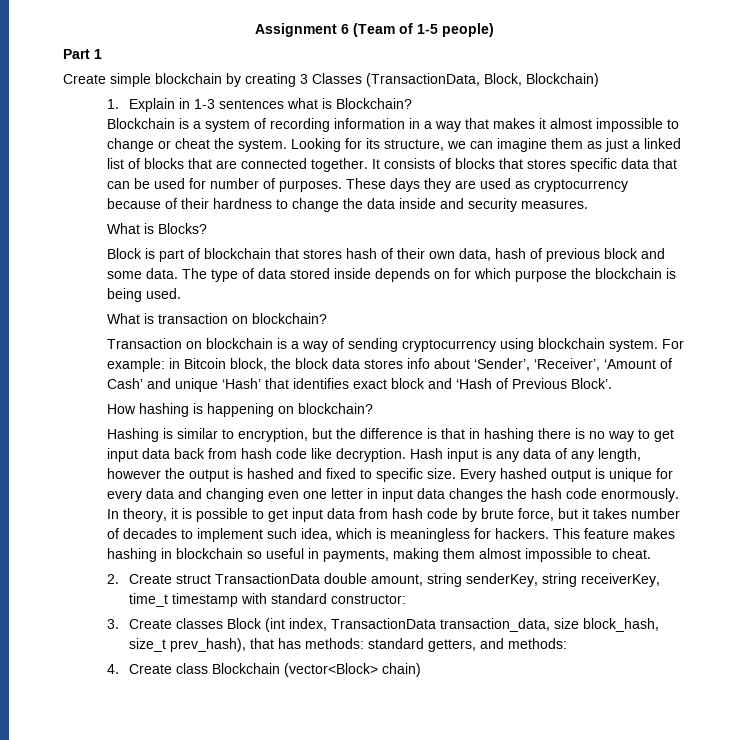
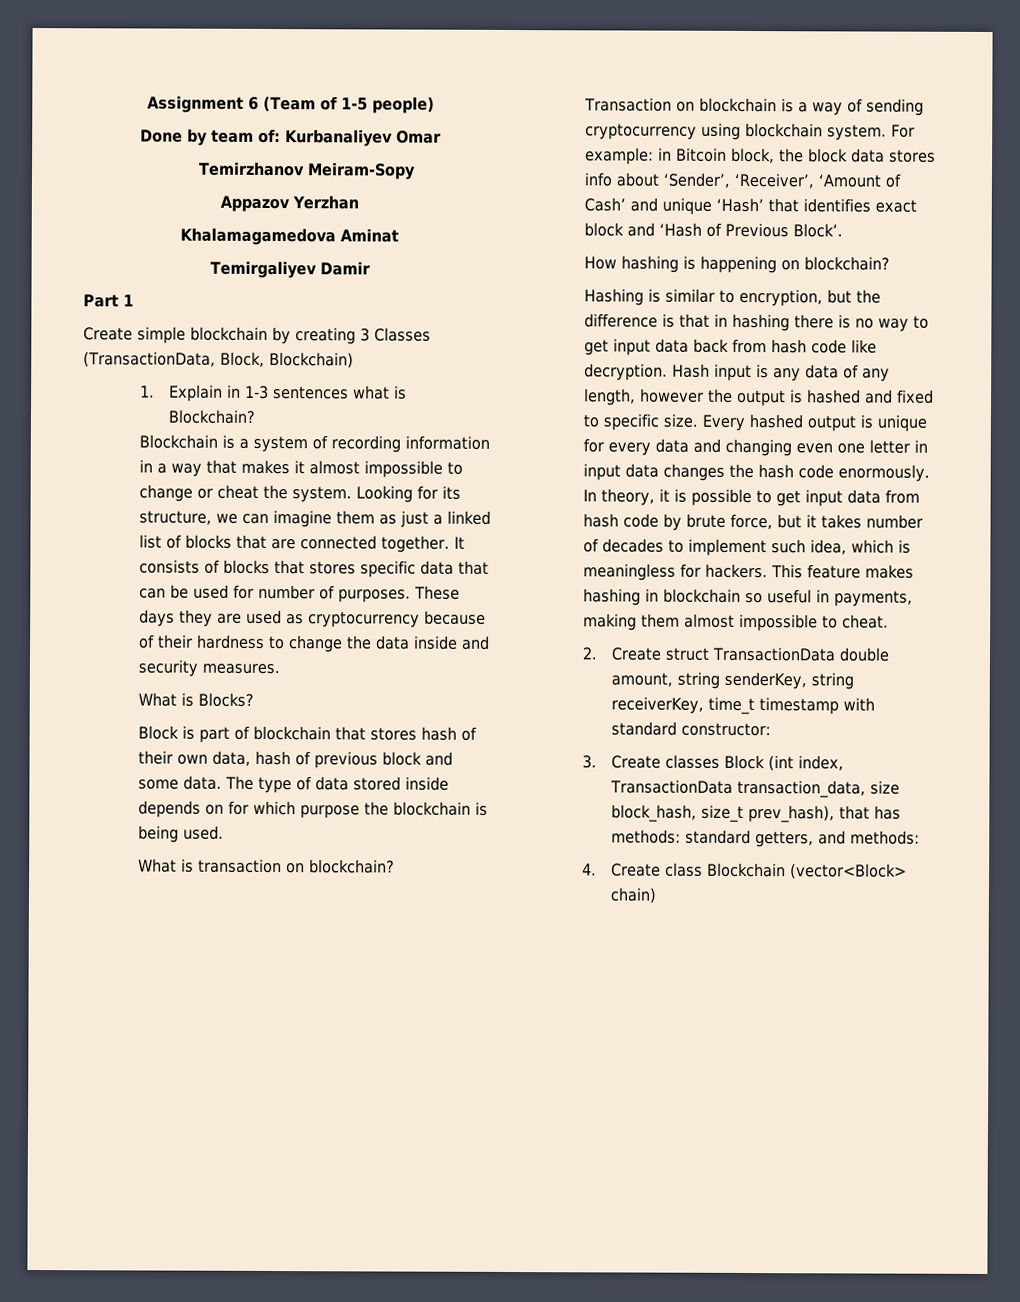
(494, 30) none -> [140,128,442,147] [197,161,416,180] [220,195,360,213] [180,227,399,246] [209,260,371,279] // Done by team of: Kurbanaliyev Omar // Temirzhanov Meiram-Sopy // Appazov Yerzhan // Khalamagamedova Aminat // Temirgaliyev Damir

